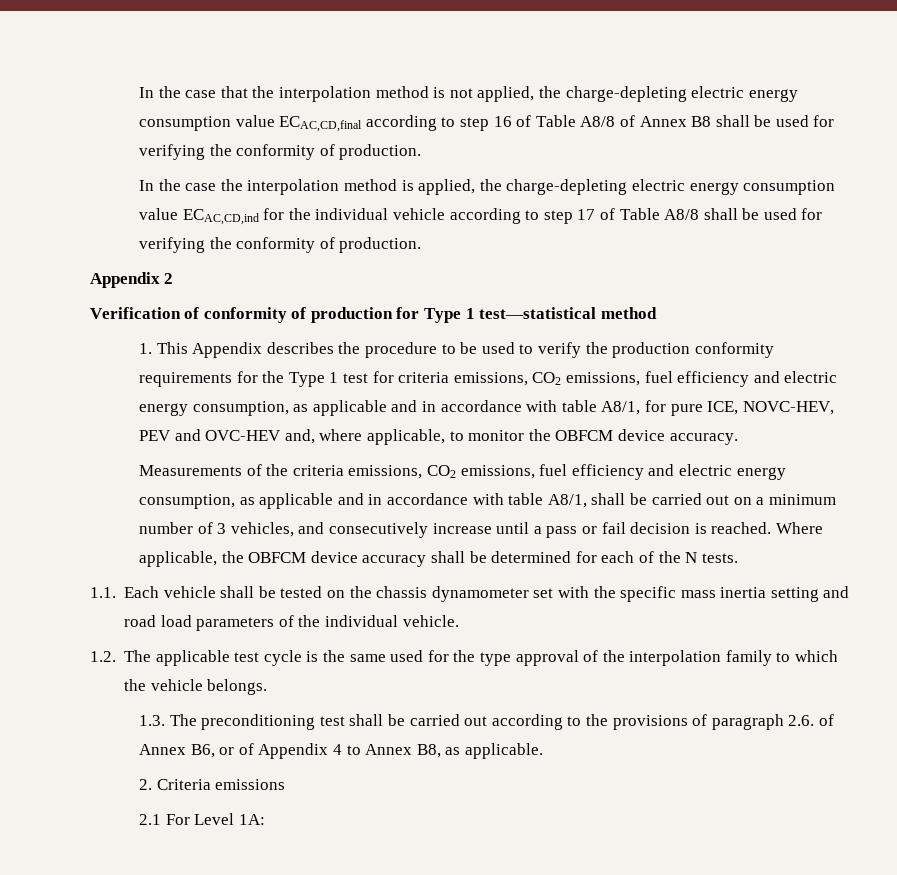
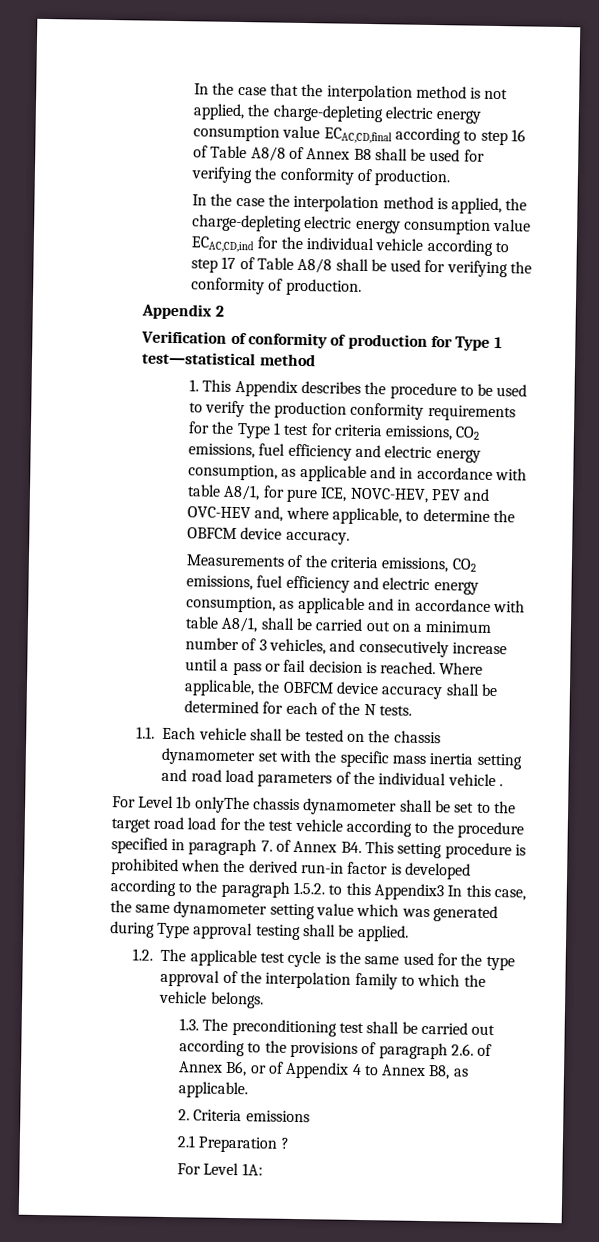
[468,430,525,441] monitor -> [422,508,490,522] determine
[402,615,459,627] vehicle. -> [447,773,504,787] [111,795,516,816] [110,816,524,839] [110,837,526,860] [110,858,471,880] [109,879,526,901] [109,900,498,923] [109,921,409,942] vehicle . // For Level 1b onlyThe chassis dynamometer shall be set to the target road load for the test vehicle according to the procedure specified in paragraph 7. of Annex B4. This setting procedure is prohibited when the derived run-in factor is developed according to the paragraph 1.5.2. to this Appendix3 In this case, the same dynamometer setting value which was generated during Type approval testing shall be applied.
(162, 819) none -> [198,1136,289,1153] Preparation ? //

